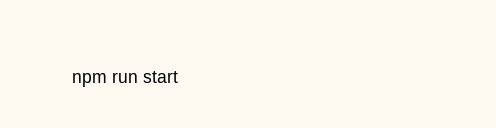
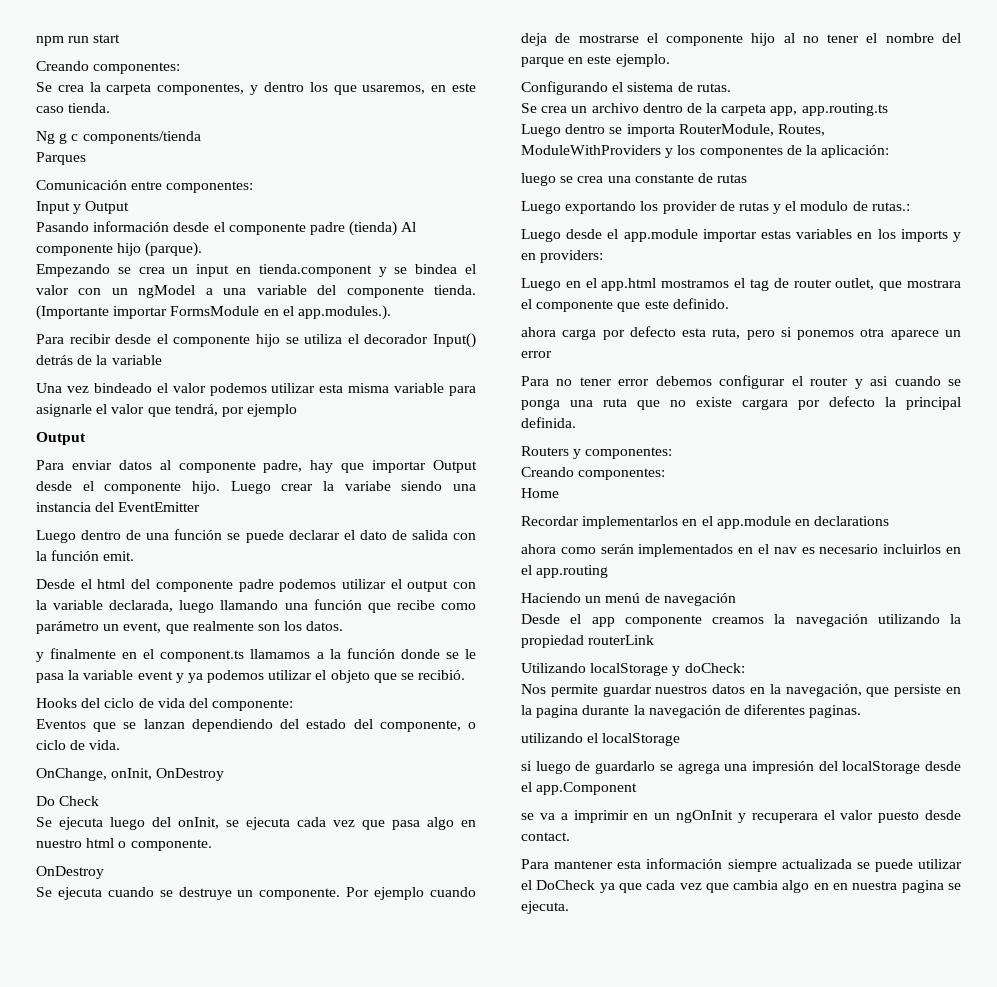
(178, 77) none -> [36,61,181,74] [36,82,476,95] [36,103,111,113] [36,131,201,144] [36,152,86,165] [36,180,254,193] [36,201,130,214] [36,221,417,236] [36,242,203,257] [36,264,477,277] [36,285,477,298] [36,305,391,320] [36,333,477,348] [36,355,162,365] [36,383,476,396] [36,404,298,417] [36,432,86,445] [36,460,478,473] [36,481,476,494] [36,502,201,512] [36,529,476,543] [36,550,135,561] [36,579,476,592] [36,599,476,613] [36,621,344,634] [36,648,476,662] [36,670,466,683] [36,698,294,711] [36,719,476,732] [36,740,121,750] [36,768,225,781] [36,796,100,806] [36,817,476,830] [36,838,212,851] [36,866,104,879] [36,887,477,900] [521,33,961,46] [521,54,670,67] [521,81,731,95] [521,103,888,116] [521,124,825,137] [521,145,890,158] [521,173,748,186] [521,201,910,214] [521,229,961,242] [521,250,604,263] [521,278,961,291] [521,298,729,312] [521,326,961,340] [521,351,552,358] [521,375,961,389] [521,396,961,410] [521,417,576,428] [521,446,673,459] [521,467,666,480] [521,488,559,498] [521,516,890,529] [521,544,961,557] [521,565,609,578] [521,593,736,606] [521,614,961,627] [521,635,655,648] [521,663,745,676] [521,684,962,697] [521,704,862,718] [521,733,681,746] [521,761,961,774] [521,782,638,795] [521,810,961,823] [521,832,570,841] [521,858,962,872] [521,880,961,893] [521,901,569,914] // Creando componentes: // Se crea la carpeta componentes, y dentro los que usaremos, en este caso tienda. // Ng g c components/tienda // Parques // Comunicación entre componentes: // Input y Output // Pasando información desde el componente padre (tienda) Al componente hijo (parque). // Empezando se crea un input en tienda.component y se bindea el valor con un ngModel a una variable del componente tienda. (Importante importar FormsModule en el app.modules.). // Para recibir desde el componente hijo se utiliza el decorador Input() detrás de la variable // Una vez bindeado el valor podemos utilizar esta misma variable para asignarle el valor que tendrá, por ejemplo // Output // Para enviar datos al componente padre, hay que importar Output desde el componente hijo. Luego crear la variabe siendo una instancia del EventEmitter // Luego dentro de una función se puede declarar el dato de salida con la función emit. // Desde el html del componente padre podemos utilizar el output con la variable declarada, luego llamando una función que recibe como parámetro un event, que realmente son los datos. // y finalmente en el component.ts llamamos a la función donde se le pasa la variable event y ya podemos utilizar el objeto que se recibió. // Hooks del ciclo de vida del componente: // Eventos que se lanzan dependiendo del estado del componente, o ciclo de vida. // OnChange, onInit, OnDestroy // Do Check // Se ejecuta luego del onInit, se ejecuta cada vez que pasa algo en nuestro html o componente. // OnDestroy // Se ejecuta cuando se destruye un componente. Por ejemplo cuando deja de mostrarse el componente hijo al no tener el nombre del parque en este ejemplo. // Configurando el sistema de rutas. // Se crea un archivo dentro de la carpeta app, app.routing.ts // Luego dentro se importa RouterModule, Routes, ModuleWithProviders y los componentes de la aplicación: // luego se crea una constante de rutas // Luego exportando los provider de rutas y el modulo de rutas.: // Luego desde el app.module importar estas variables en los imports y en providers: // Luego en el app.html mostramos el tag de router outlet, que mostrara el componente que este definido. // ahora carga por defecto esta ruta, pero si ponemos otra aparece un error // Para no tener error debemos configurar el router y asi cuando se ponga una ruta que no existe cargara por defecto la principal definida. // Routers y componentes: // Creando componentes: // Home // Recordar implementarlos en el app.module en declarations // ahora como serán implementados en el nav es necesario incluirlos en el app.routing // Haciendo un menú de navegación // Desde el app componente creamos la navegación utilizando la propiedad routerLink // Utilizando localStorage y doCheck: // Nos permite guardar nuestros datos en la navegación, que persiste en la pagina durante la navegación de diferentes paginas. // utilizando el localStorage // si luego de guardarlo se agrega una impresión del localStorage desde el app.Component // se va a imprimir en un ngOnInit y recuperara el valor puesto desde contact. // Para mantener esta información siempre actualizada se puede utilizar el DoCheck ya que cada vez que cambia algo en en nuestra pagina se ejecuta.

